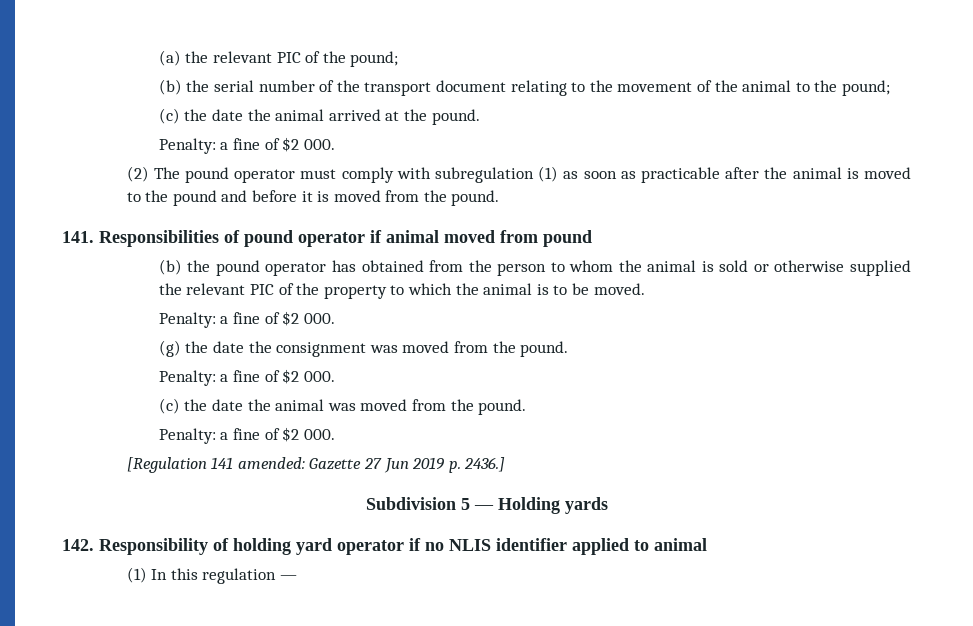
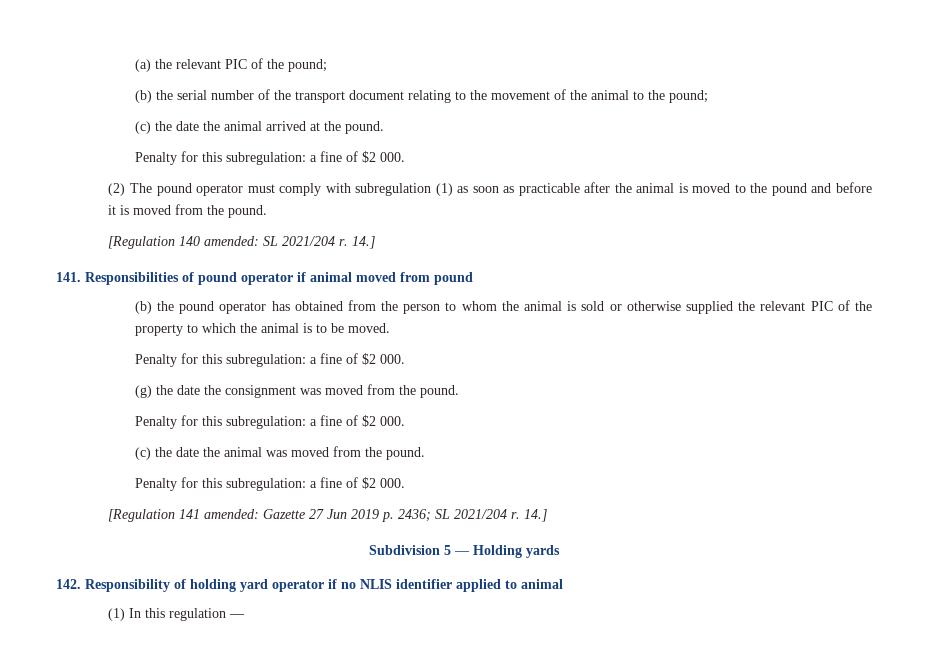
[158,138,216,154] Penalty: -> [134,151,306,165] Penalty for this subregulation:
(500, 198) none -> [108,236,376,249] // [Regulation 140 amended: SL 2021/204 r. 14.]
[158,312,216,328] Penalty: -> [134,353,306,367] Penalty for this subregulation:
[158,370,216,386] Penalty: -> [134,415,306,429] Penalty for this subregulation:
[158,428,216,444] Penalty: -> [134,477,306,491] Penalty for this subregulation:
[464,457,506,472] 2436.] -> [398,509,548,522] 2436; SL 2021/204 r. 14.]

